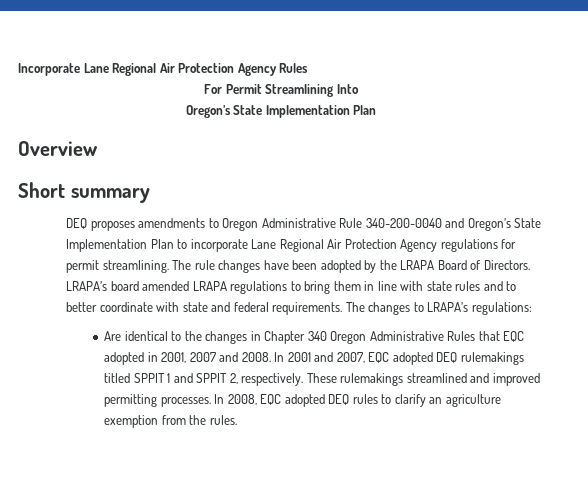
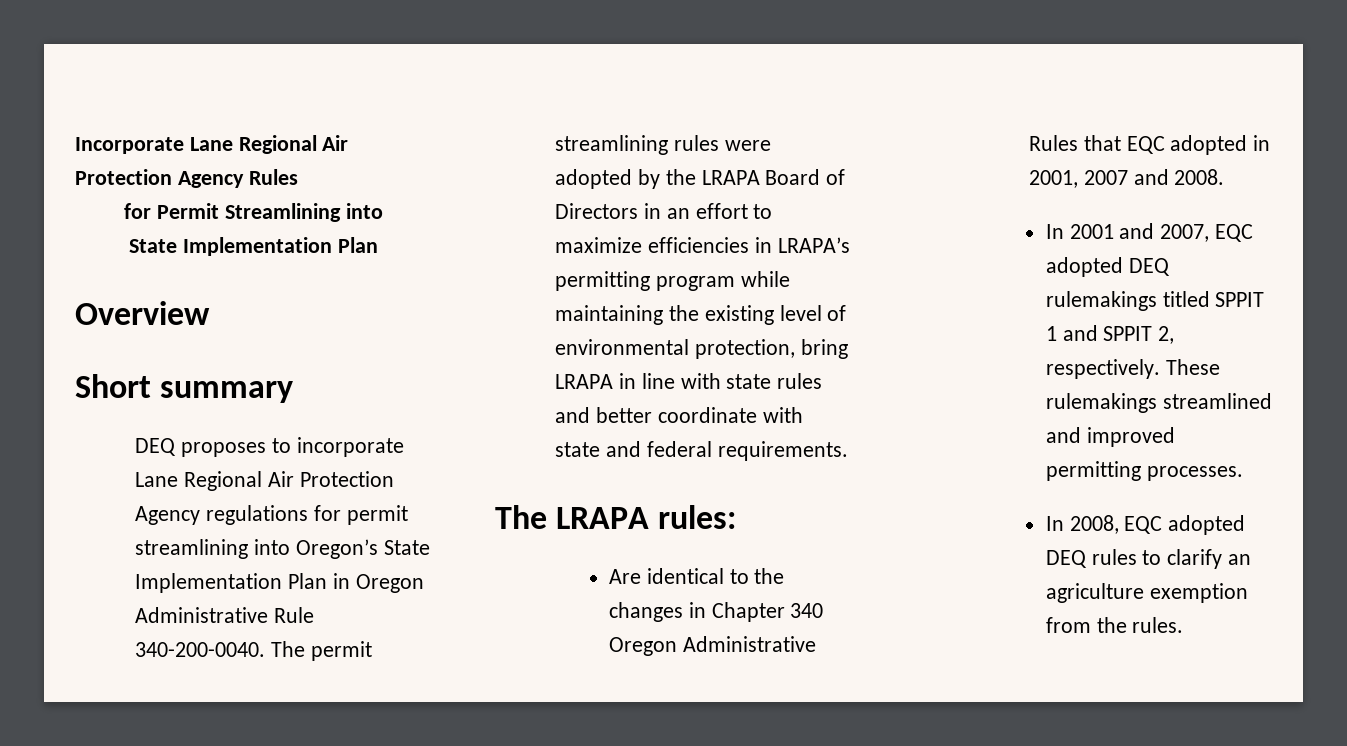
[204,84,223,94] For -> [124,203,152,219] for
[336,84,359,94] [185,105,231,118] Into // Oregon’s -> [345,203,383,219] into //
[138,218,542,231] [65,239,174,252] amendments to Oregon Administrative Rule 340-200-0040 and Oregon’s State Implementation Plan -> (267, 449) none
[102,260,318,273] streamlining. The rule changes have been -> [135,539,430,559] [135,573,424,593] [135,607,315,623] [135,641,372,661] [555,135,771,155] streamlining into Oregon’s State Implementation Plan in Oregon Administrative Rule 340-200-0040. The permit streamlining rules were
[483,260,530,270] [65,281,361,294] Directors. LRAPA’s board amended LRAPA regulations to bring them -> [555,203,773,219] [555,237,850,253] [555,271,790,291] [555,305,847,325] [555,339,848,359] [555,374,614,389] Directors in an effort to maximize efficiencies in LRAPA’s permitting program while maintaining the existing level of environmental protection, bring LRAPA
[506,281,517,291] to -> (591, 415) none
[345,302,532,315] The changes to LRAPA’s regulations: -> [495,505,737,529] // The LRAPA rules:
(271, 357) none -> (1225, 177) //
(211, 402) none -> (1243, 473) //

